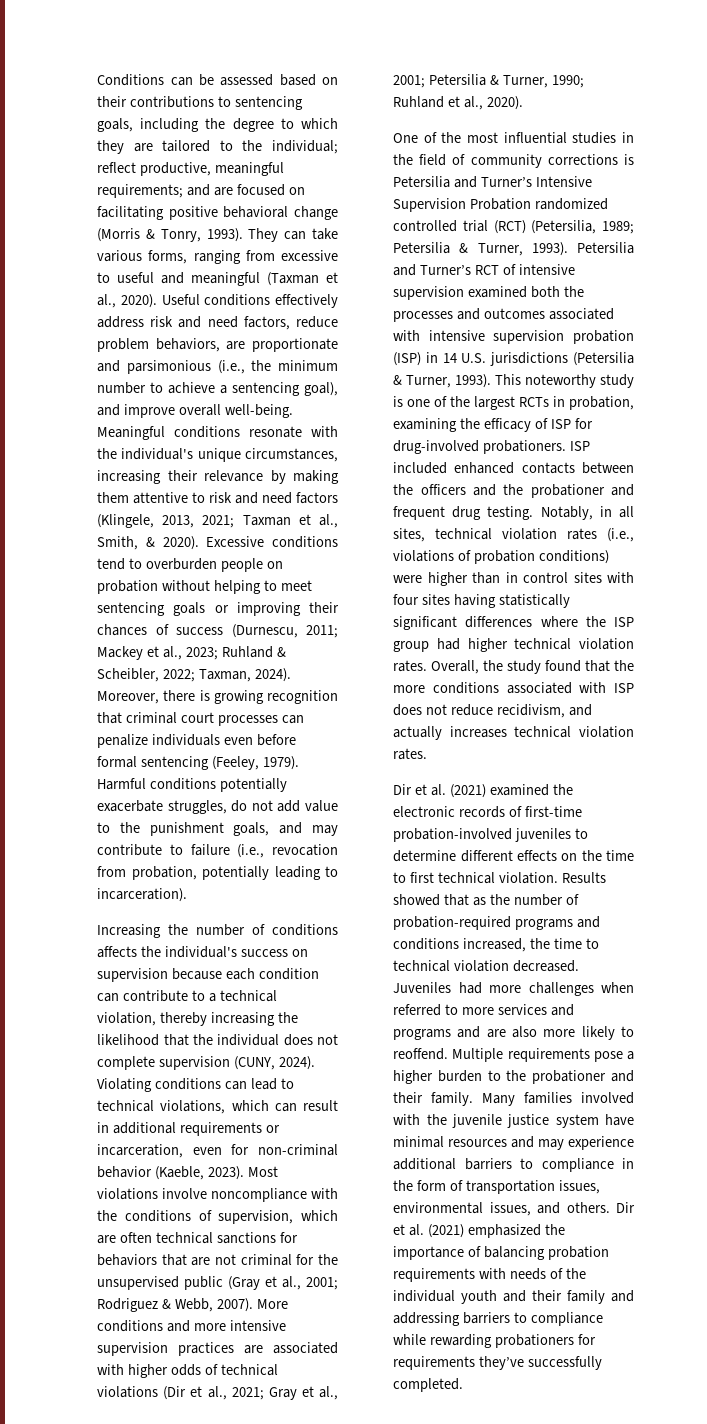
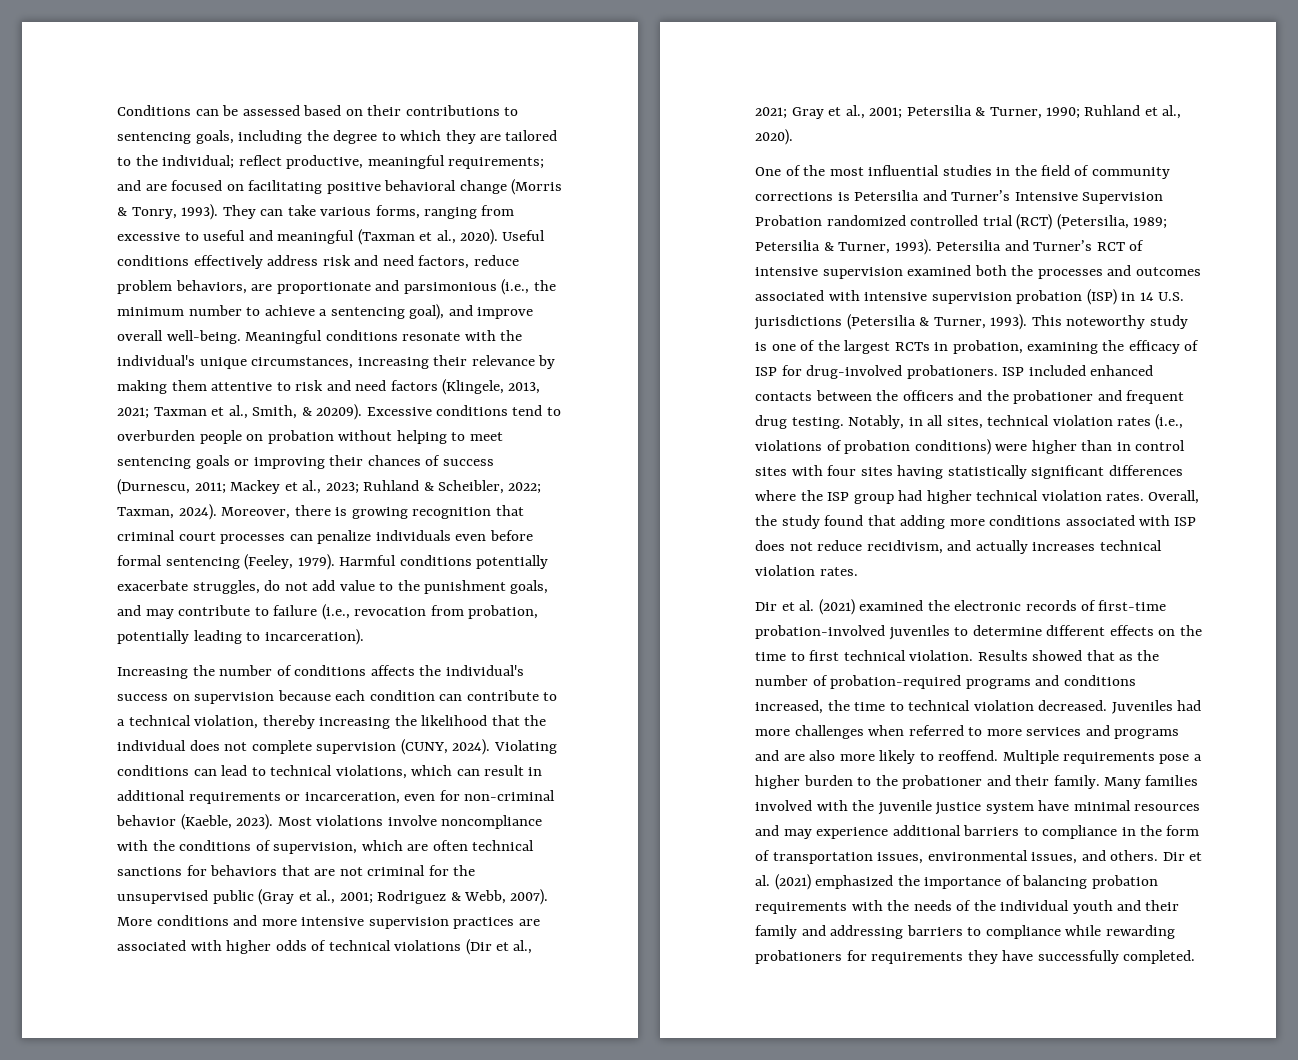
[162,536,199,550] 2020). -> [316,404,363,420] 20209).
[614,660,634,671] the -> [900,515,946,529] adding
(507, 1273) none -> [887,900,910,911] the
[479,1356,525,1370] they’ve -> [967,950,1034,964] they have

